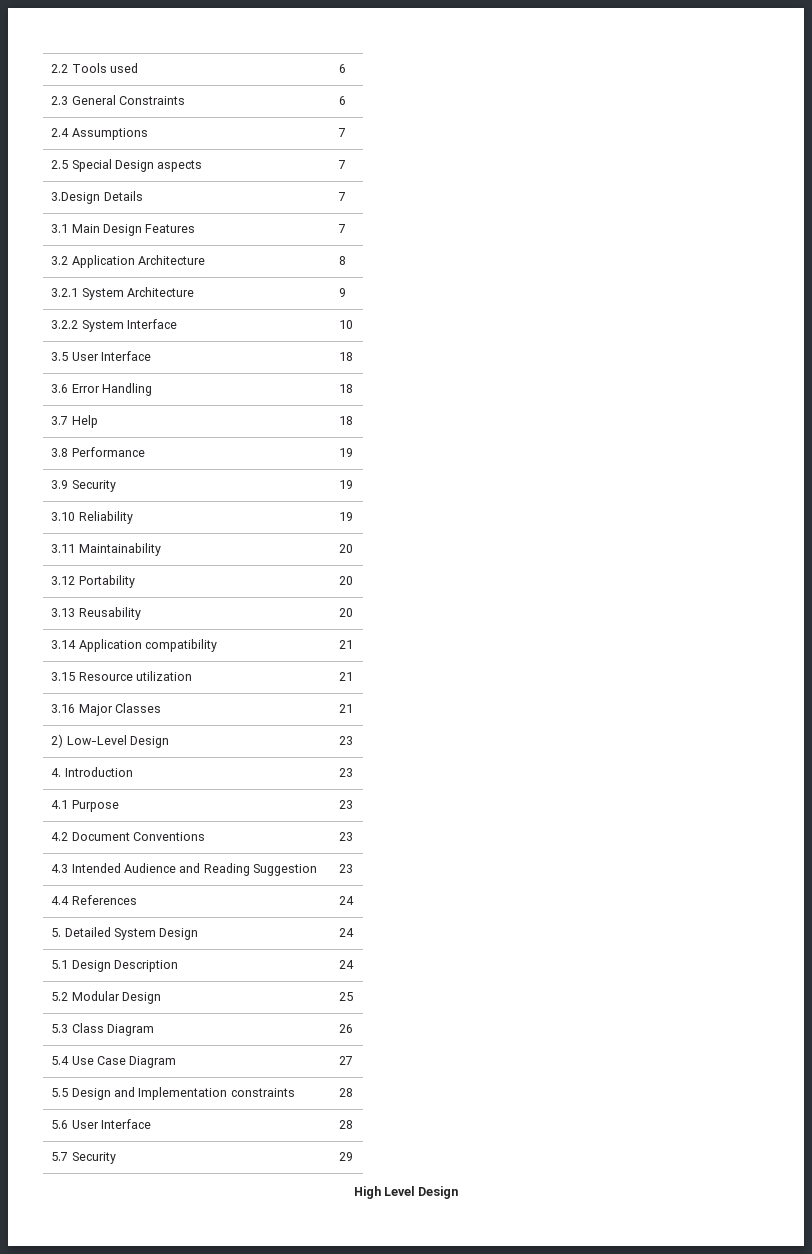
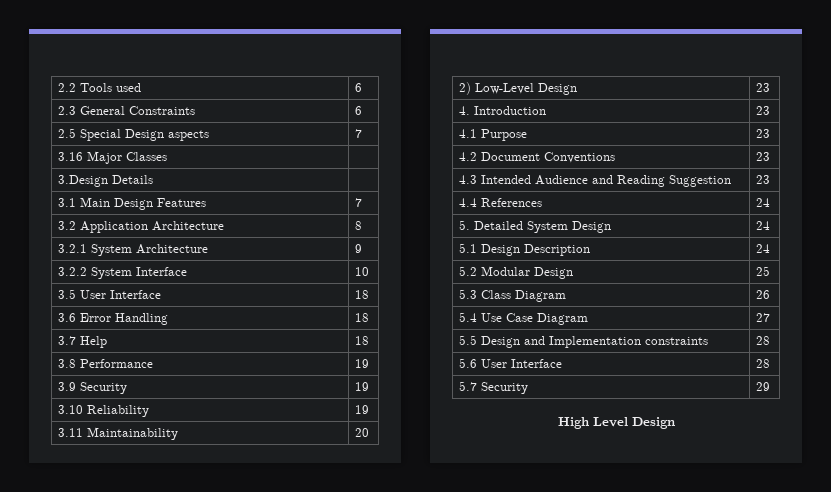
[51,128,148,140] [338,128,347,137] // 2.4 Assumptions | 7 -> (362, 110) none
(347, 164) none -> [57,151,167,164] // 3.16 Major Classes |
[338,192,347,201] 7 -> (153, 179) none
[51,575,135,588] [339,576,354,585] [51,607,141,620] [339,608,354,617] [51,639,217,652] [339,640,354,649] [51,671,192,681] [339,672,354,681] [51,703,161,716] [339,704,354,713] // 3.12 Portability | 20 // 3.13 Reusability | 20 // 3.14 Application compatibility | 21 // 3.15 Resource utilization | 21 // 3.16 Major Classes | 21 -> (369, 432) none

